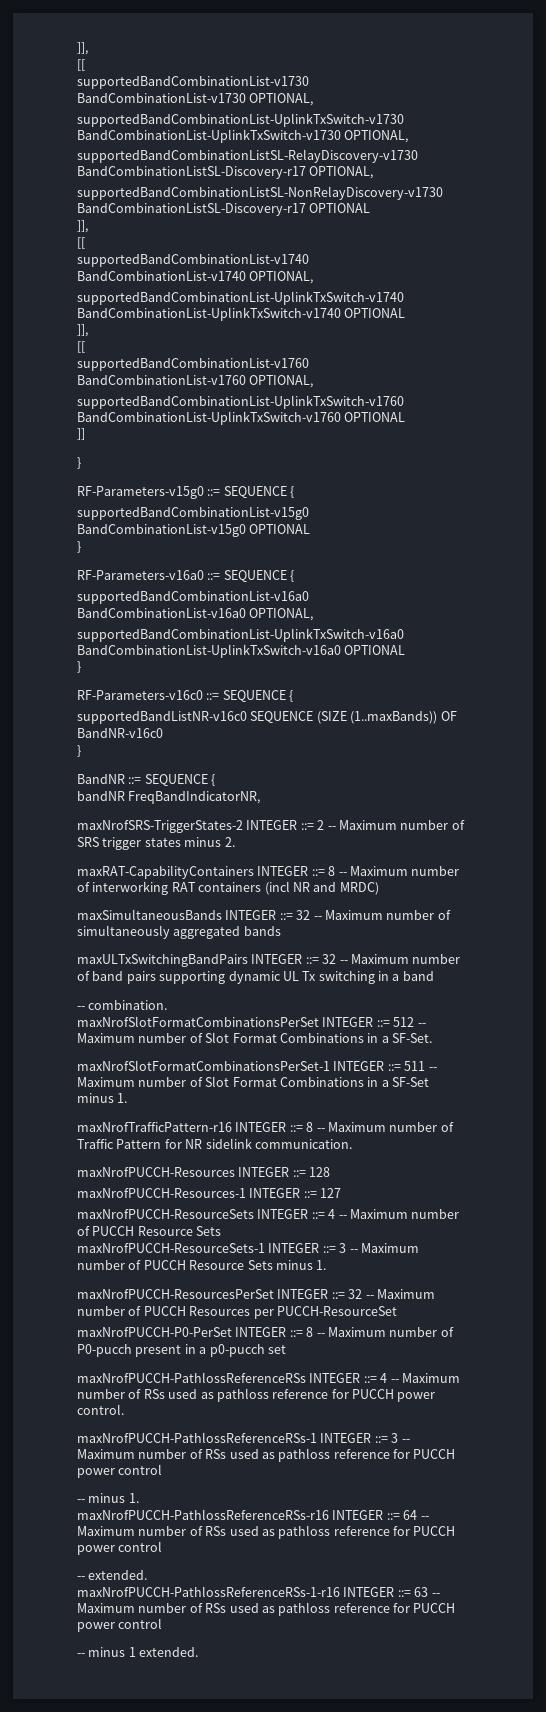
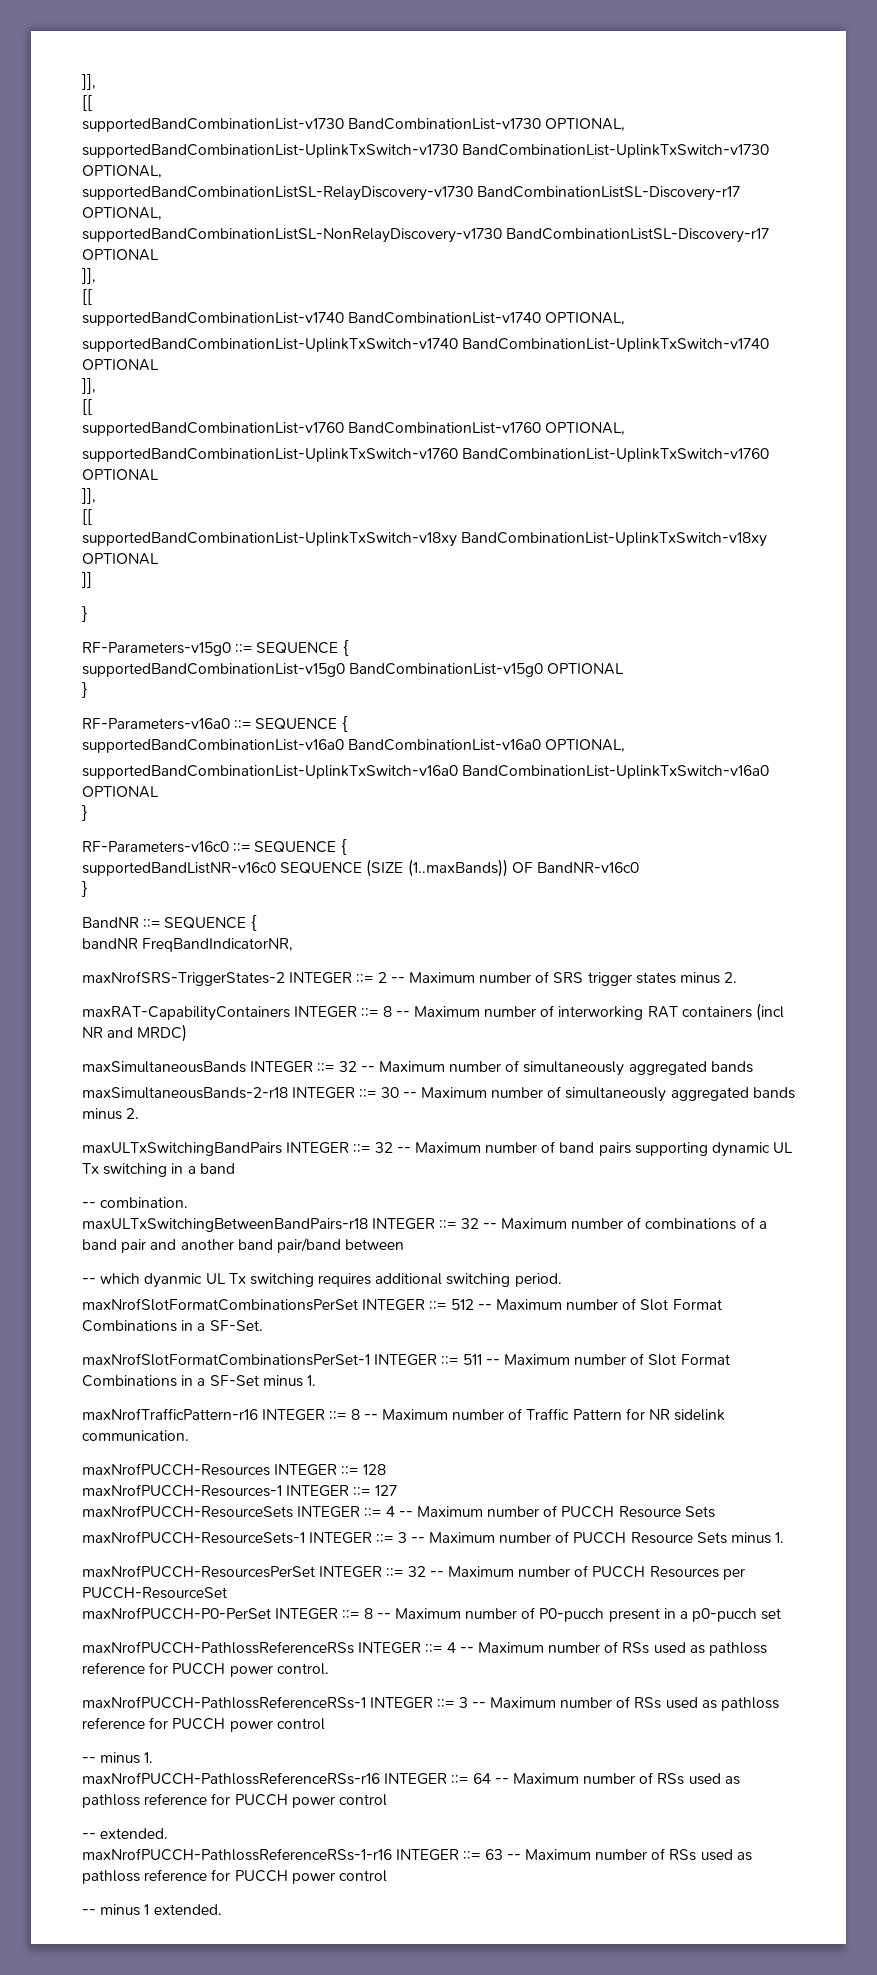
(406, 417) none -> [82,488,96,504] [82,509,92,525] [82,532,768,547] [82,553,159,565] // ]], // [[ // supportedBandCombinationList-UplinkTxSwitch-v18xy BandCombinationList-UplinkTxSwitch-v18xy OPTIONAL
(281, 931) none -> [82,1086,795,1102] [82,1108,140,1120] // maxSimultaneousBands-2-r18 INTEGER ::= 30 -- Maximum number of simultaneously aggregated bands minus 2.
(168, 1005) none -> [82,1217,767,1232] [82,1238,405,1253] [82,1273,562,1288] // maxULTxSwitchingBetweenBandPairs-r18 INTEGER ::= 32 -- Maximum number of combinations of a band pair and another band pair/band between // -- which dyanmic UL Tx switching requires additional switching period.

